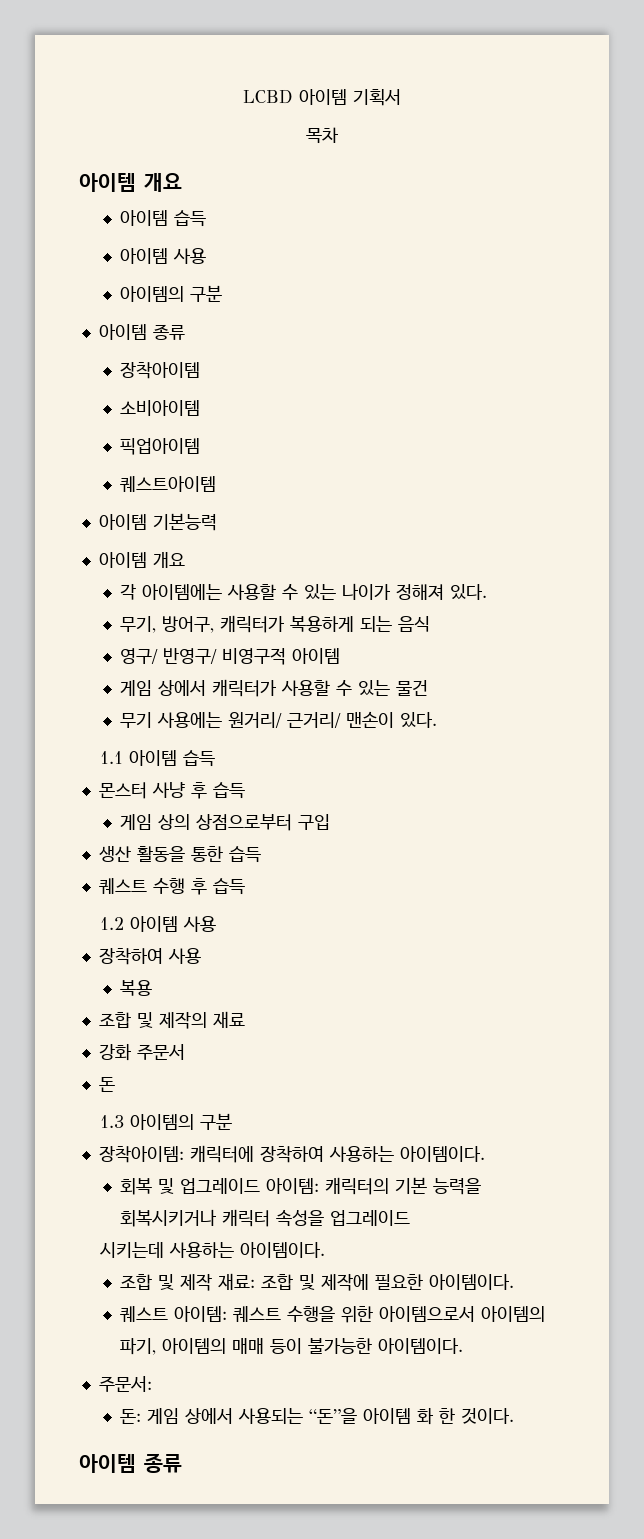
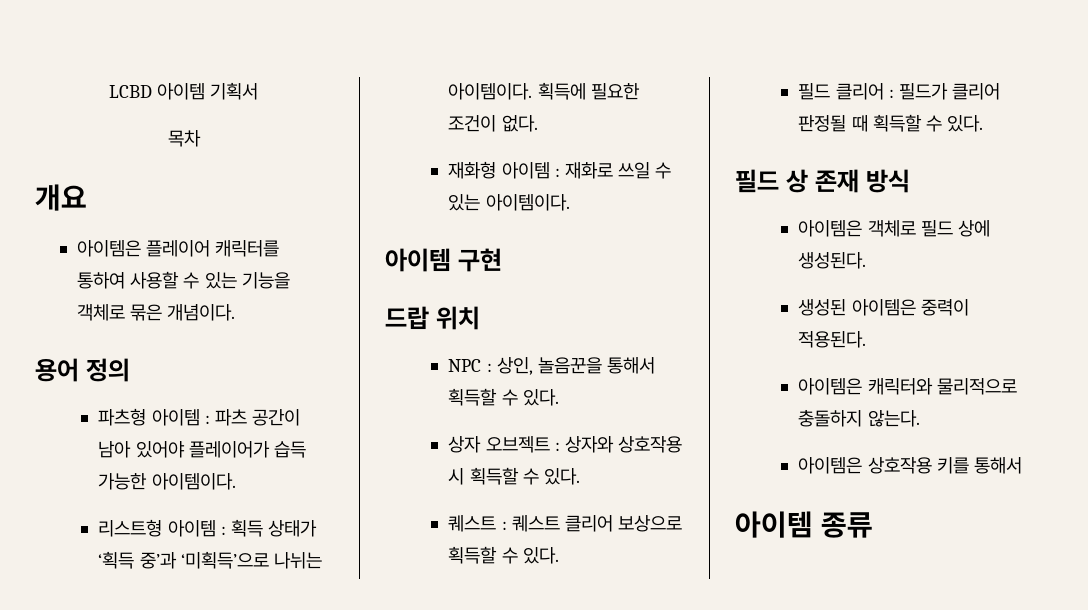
[79,173,182,192] [119,210,206,227] [119,248,206,264] [119,285,222,302] [98,324,185,340] [119,362,200,379] [119,400,200,416] [119,438,200,455] [119,476,216,492] [98,513,217,531] [98,552,185,568] [119,583,487,600] [119,615,430,633] [119,648,340,665] [119,679,428,697] [119,711,437,728] [100,750,216,767] [98,782,245,799] [119,814,330,831] [98,846,261,863] [98,878,245,895] [100,916,217,932] [98,948,201,965] [119,980,152,996] [98,1011,245,1029] [98,1043,185,1061] [98,1077,115,1092] [100,1113,233,1130] [98,1145,485,1163] [119,1177,481,1195] [119,1209,410,1227] [100,1242,326,1258] [119,1273,514,1291] [119,1306,545,1323] [119,1338,463,1355] [98,1376,152,1392] [119,1407,514,1425] 아이템 개요 // 아이템 습득 // 아이템 사용 // 아이템의 구분 // 아이템 종류 // 장착아이템 // 소비아이템 // 픽업아이템 // 퀘스트아이템 // 아이템 기본능력 // 아이템 개요 // 각 아이템에는 사용할 수 있는 나이가 정해져 있다. // 무기, 방어구, 캐릭터가 복용하게 되는 음식 // 영구/ 반영구/ 비영구적 아이템 // 게임 상에서 캐릭터가 사용할 수 있는 물건 // 무기 사용에는 원거리/ 근거리/ 맨손이 있다. // 1.1 아이템 습득 // 몬스터 사냥 후 습득 // 게임 상의 상점으로부터 구입 // 생산 활동을 통한 습득 // 퀘스트 수행 후 습득 // 1.2 아이템 사용 // 장착하여 사용 // 복용 // 조합 및 제작의 재료 // 강화 주문서 // 돈 // 1.3 아이템의 구분 // 장착아이템: 캐릭터에 장착하여 사용하는 아이템이다. // 회복 및 업그레이드 아이템: 캐릭터의 기본 능력을 회복시키거나 캐릭터 속성을 업그레이드 // 시키는데 사용하는 아이템이다. // 조합 및 제작 재료: 조합 및 제작에 필요한 아이템이다. // 퀘스트 아이템: 퀘스트 수행을 위한 아이템으로서 아이템의 파기, 아이템의 매매 등이 불가능한 아이템이다. // 주문서: // 돈: 게임 상에서 사용되는 “돈”을 아이템 화 한 것이다. -> [35,184,87,211] [77,240,280,257] [77,271,290,289] [77,304,236,321] [35,358,130,382] [98,408,300,426] [98,441,306,458] [98,473,236,490] [98,519,317,537] [98,551,322,569] [448,82,640,100] [448,115,538,132] [448,161,672,179] [448,194,570,211] [385,248,502,272] [385,306,480,330] [448,357,655,375] [448,388,559,406] [448,436,682,453] [448,467,580,485] [448,515,682,532] [448,546,559,564] [798,83,1000,100] [798,114,983,132] [735,169,910,193] [798,220,990,237] [798,252,867,269] [798,299,969,316] [798,331,867,348] [798,378,1017,395] [798,409,920,427] [798,457,1022,474] 개요 // 아이템은 플레이어 캐릭터를 통하여 사용할 수 있는 기능을 객체로 묶은 개념이다. // 용어 정의 // 파츠형 아이템 : 파츠 공간이 남아 있어야 플레이어가 습득 가능한 아이템이다. // 리스트형 아이템 : 획득 상태가 ‘획득 중’과 ‘미획득’으로 나뉘는 아이템이다. 획득에 필요한 조건이 없다. // 재화형 아이템 : 재화로 쓰일 수 있는 아이템이다. // 아이템 구현 // 드랍 위치 // NPC : 상인, 놀음꾼을 통해서 획득할 수 있다. // 상자 오브젝트 : 상자와 상호작용 시 획득할 수 있다. // 퀘스트 : 퀘스트 클리어 보상으로 획득할 수 있다. // 필드 클리어 : 필드가 클리어 판정될 때 획득할 수 있다. // 필드 상 존재 방식 // 아이템은 객체로 필드 상에 생성된다. // 생성된 아이템은 중력이 적용된다. // 아이템은 캐릭터와 물리적으로 충돌하지 않는다. // 아이템은 상호작용 키를 통해서

